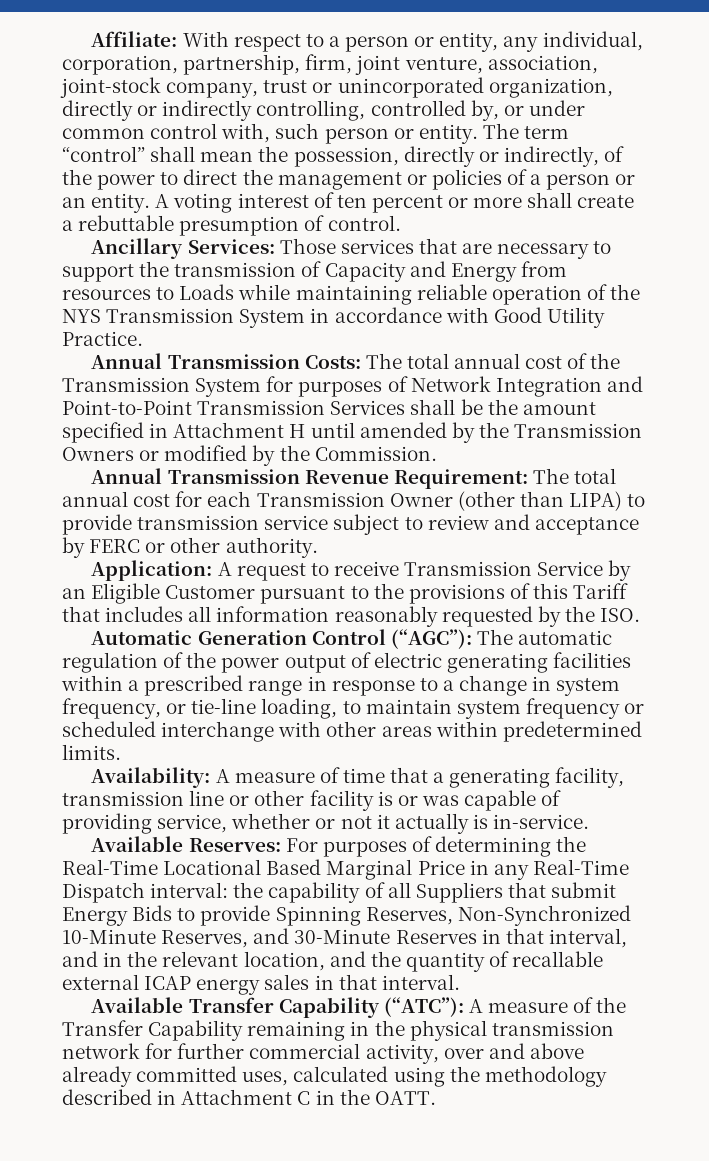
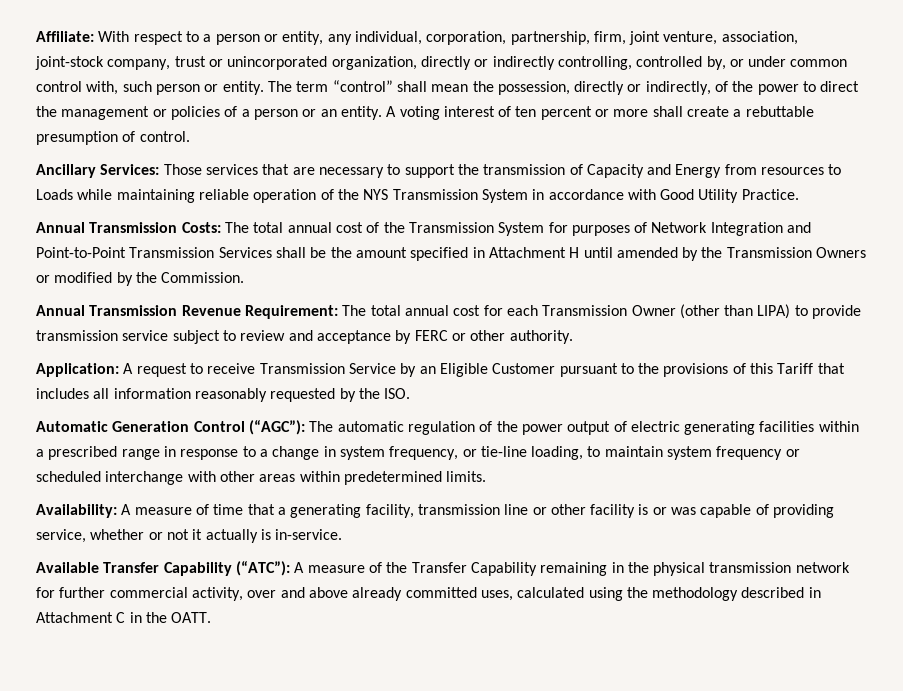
[91,836,587,857] [62,859,629,880] [62,882,617,903] [62,905,631,926] [62,928,627,948] [62,951,604,972] [62,974,460,995] // Available Reserves: For purposes of determining the Real-Time Locational Based Marginal Price in any Real-Time Dispatch interval: the capability of all Suppliers that submit Energy Bids to provide Spinning Reserves, Non-Synchronized 10-Minute Reserves, and 30-Minute Reserves in that interval, and in the relevant location, and the quantity of recallable external ICAP energy sales in that interval. -> (343, 534) none

